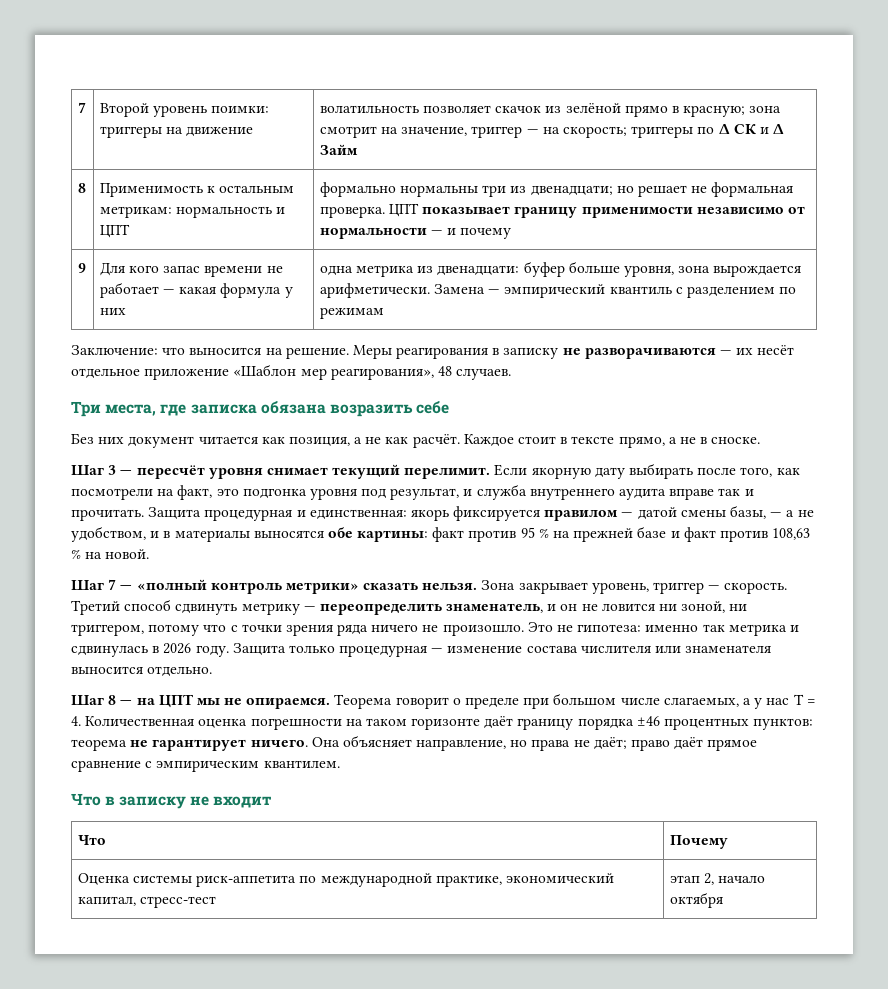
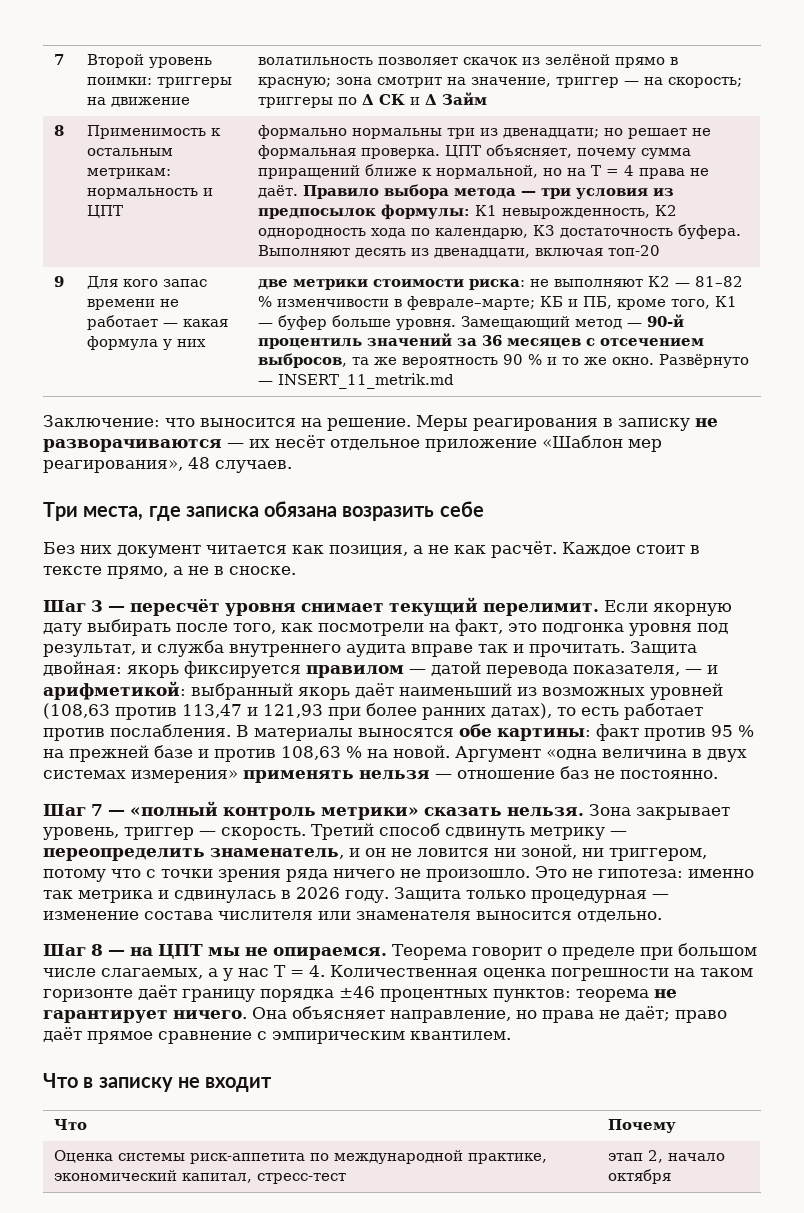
[422,206,805,218] [319,227,512,239] показывает границу применимости независимо от нормальности — и почему -> [486,144,692,159] [258,164,710,179] [258,184,675,199] [258,204,678,220] [258,224,742,239] [258,245,661,258] объясняет, почему сумма приращений ближе к нормальной, но на T = 4 права не даёт. Правило выбора метода — три условия из предпосылок формулы: К1 невырожденность, К2 однородность хода по календарю, К3 достаточность буфера. Выполняют десять из двенадцати, включая топ-20
[319,261,802,277] [319,283,797,298] [319,307,384,319] одна метрика из двенадцати: буфер больше уровня, зона вырождается арифметически. Замена — эмпирический квантиль с разделением по режимам -> [258,276,744,290] [258,296,738,310] [258,314,685,330] [258,333,705,349] [258,353,750,368] [258,373,455,389] две метрики стоимости риска: не выполняют К2 — 81–82 % изменчивости в феврале–марте; КБ и ПБ, кроме того, К1 — буфер больше уровня. Замещающий метод — 90-й процентиль значений за 36 месяцев с отсечением выбросов, та же вероятность 90 % и то же окно. Развёрнуто — INSERT_11_metrik.md
[204,509,407,521] процедурная и единственная: -> [43,661,122,676] двойная:
[680,505,814,519] [71,526,171,542] смены базы, — а не удобством, и в -> [486,665,718,678] [43,681,723,700] [43,703,703,720] [43,724,249,741] перевода показателя, — и арифметикой: выбранный якорь даёт наименьший из возможных уровней (108,63 против 113,47 и 121,93 при более ранних датах), то есть работает против послабления. В
[683,527,716,542] факт -> (209, 753) none
(150, 554) none -> [455,746,747,762] [43,766,718,783] Аргумент «одна величина в двух системах измерения» применять нельзя — отношение баз не постоянно.

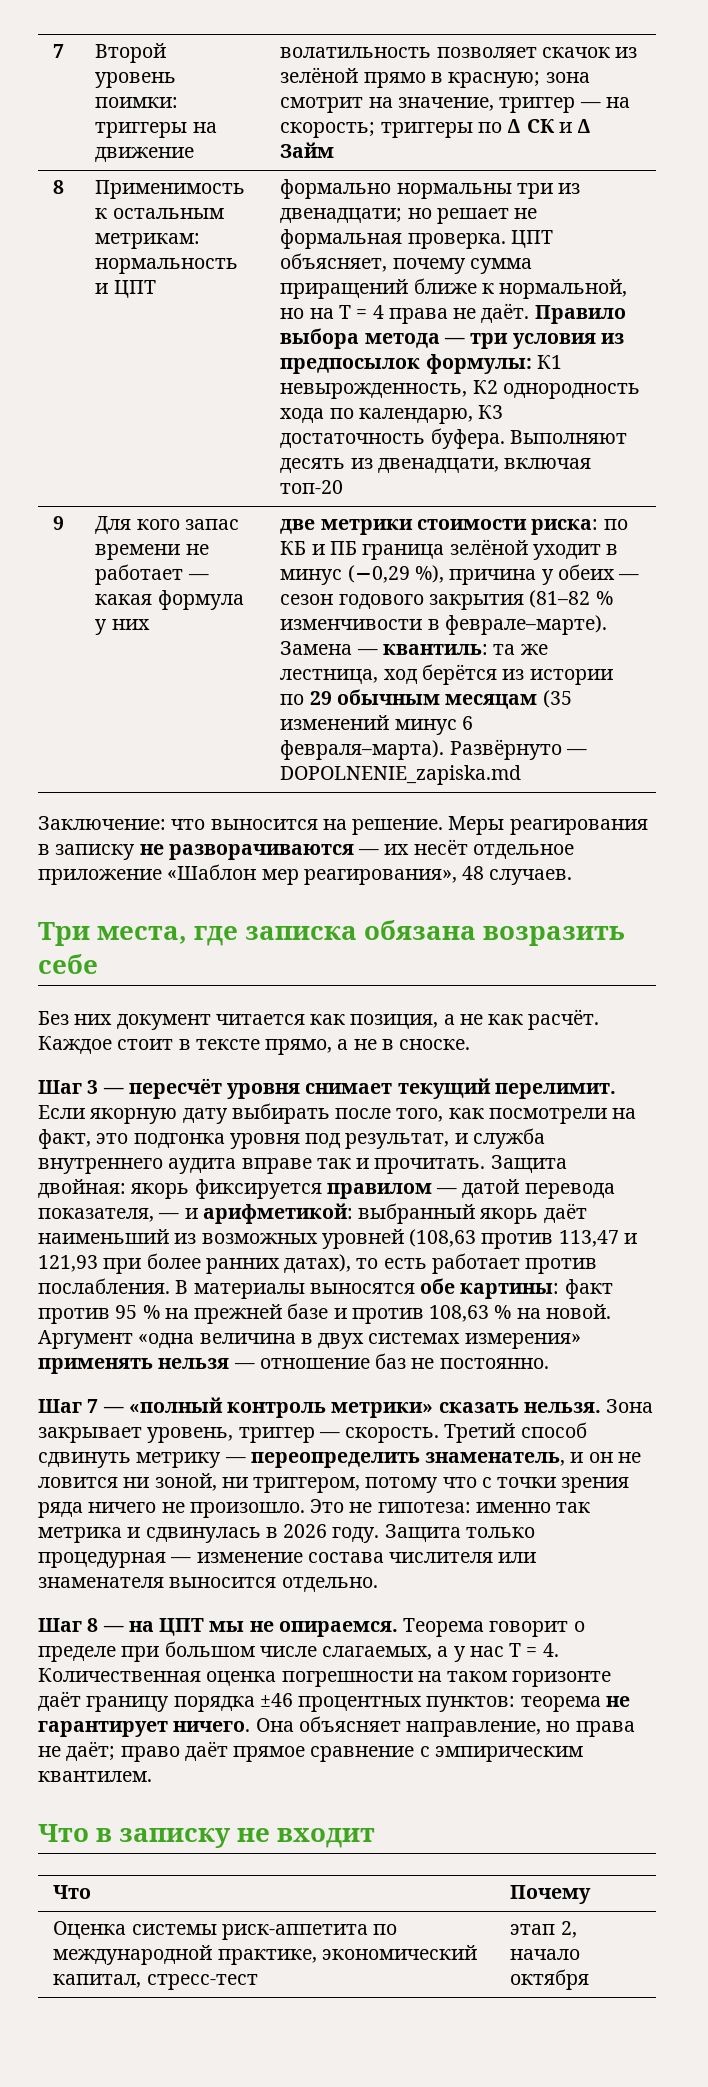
[530,276,744,287] [258,296,738,310] [258,314,685,330] [258,333,705,349] [258,353,655,368] не выполняют К2 — 81–82 % изменчивости в феврале–марте; КБ и ПБ, кроме того, К1 — буфер больше уровня. Замещающий метод — 90-й процентиль значений за 36 месяцев с отсечением выбросов, та же вероятность 90 % и то же окно. -> [603,519,628,530] [280,539,619,560] [280,564,640,585] [280,590,613,610] [280,615,607,635] [280,641,548,655] [280,664,613,685] [280,689,572,709] [280,715,473,735] [280,740,445,760] по КБ и ПБ граница зелёной уходит в минус (−0,29 %), причина у обеих — сезон годового закрытия (81–82 % изменчивости в феврале–марте). Замена — квантиль: та же лестница, ход берётся из истории по 29 обычным месяцам (35 изменений минус 6 февраля–марта).
[278,373,455,389] INSERT_11_metrik.md -> [280,765,522,785] DOPOLNENIE_zapiska.md

